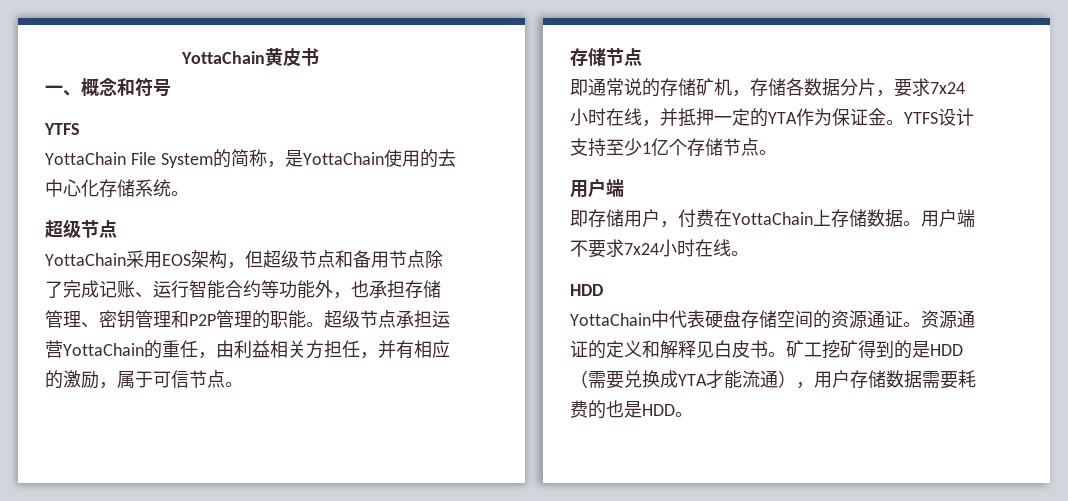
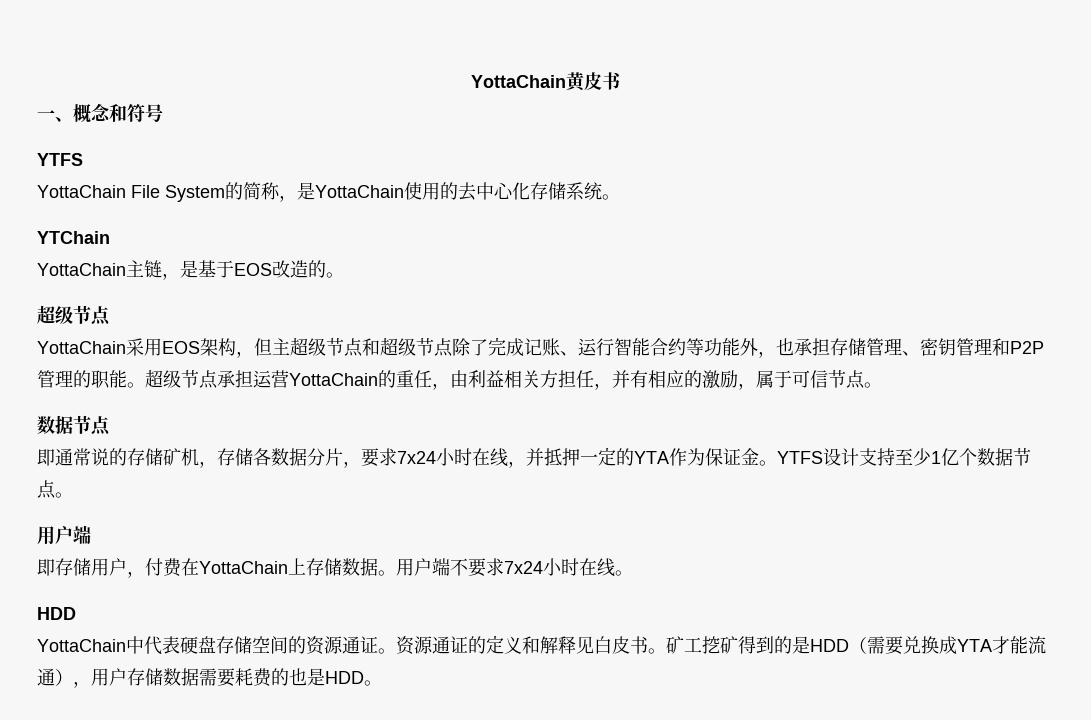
(189, 193) none -> [37,231,110,244] [37,260,344,280] // YTChain // YottaChain主链，是基于EOS改造的。
(263, 259) none -> [272,338,290,355] 主
[353,250,389,268] 备用 -> [380,337,416,356] 超级
[570,48,606,66] 存储 -> [37,415,73,434] 数据
[687,138,723,156] 存储 -> [977,448,1013,466] 数据

